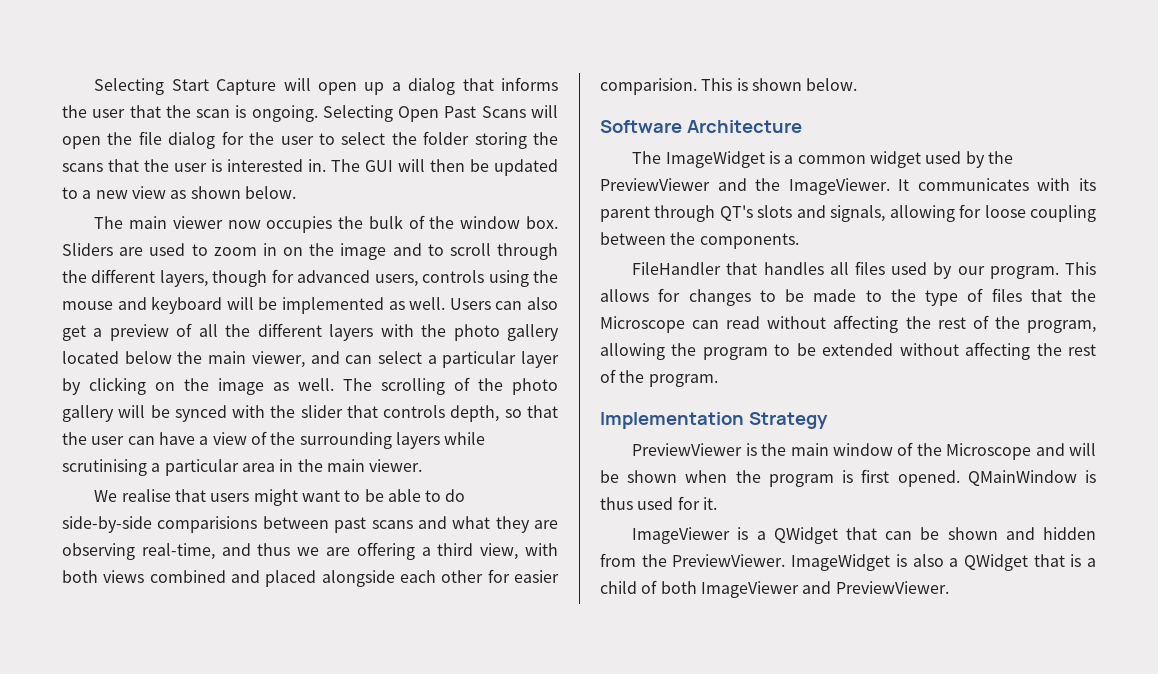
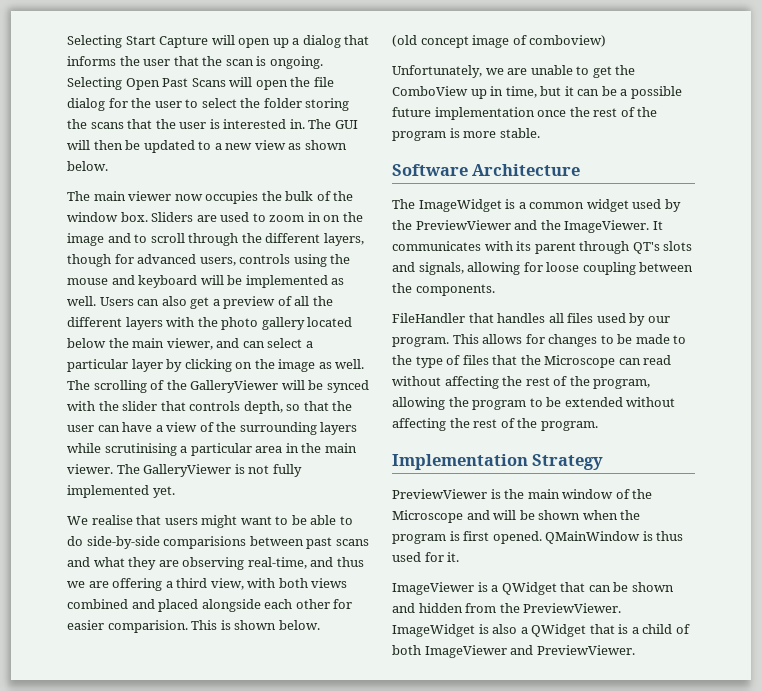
[512,378,558,395] [62,405,114,422] photo gallery -> [190,380,279,393] GalleryViewer
(423, 465) none -> [116,464,302,477] [67,485,175,498] The GalleryViewer is not fully implemented yet.
(858, 84) none -> [392,35,607,48] [392,65,636,78] [392,86,682,99] [392,107,658,120] [392,128,540,141] // (old concept image of comboview) // Unfortunately, we are unable to get the ComboView up in time, but it can be a possible future implementation once the rest of the program is more stable.

